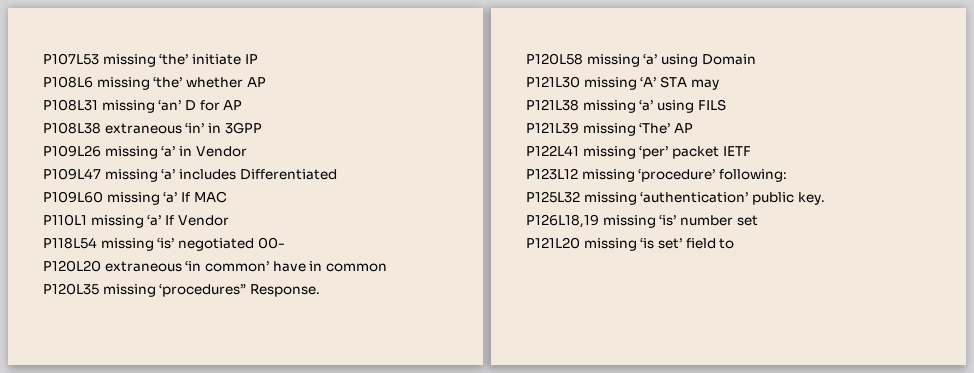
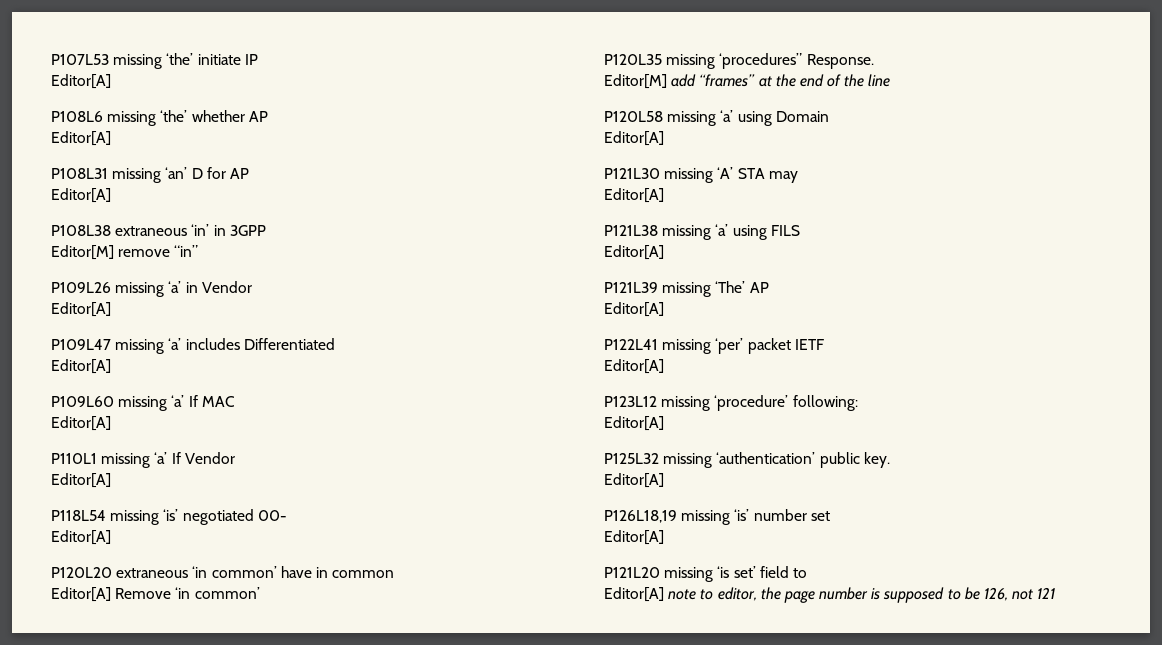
(258, 59) none -> [51,74,111,89] // Editor[A]
(266, 82) none -> [51,131,111,146] // Editor[A]
(243, 105) none -> [51,188,111,203] // Editor[A]
(262, 128) none -> [51,245,199,260] // Editor[M] remove “in”
(247, 151) none -> [51,302,111,317] // Editor[A]
(337, 174) none -> [51,359,111,374] // Editor[A]
(227, 197) none -> [51,416,111,431] // Editor[A]
(229, 220) none -> [51,473,111,488] // Editor[A]
(285, 243) none -> [51,530,111,545] // Editor[A]
(387, 267) none -> [51,587,260,602] // Editor[A] Remove ‘in common’
(320, 290) none -> [604,74,891,89] // Editor[M] add “frames” at the end of the line
(756, 59) none -> [604,131,664,146] // Editor[A]
(719, 84) none -> [604,188,664,203] // Editor[A]
(726, 105) none -> [604,245,664,260] // Editor[A]
(693, 128) none -> [604,302,664,317] // Editor[A]
(751, 151) none -> [604,359,664,374] // Editor[A]
(787, 175) none -> [604,416,664,431] // Editor[A]
(825, 198) none -> [604,473,664,488] // Editor[A]
(758, 220) none -> [604,530,664,545] // Editor[A]
(735, 243) none -> [604,587,1056,603] // Editor[A] note to editor, the page number is supposed to be 126, not 121

